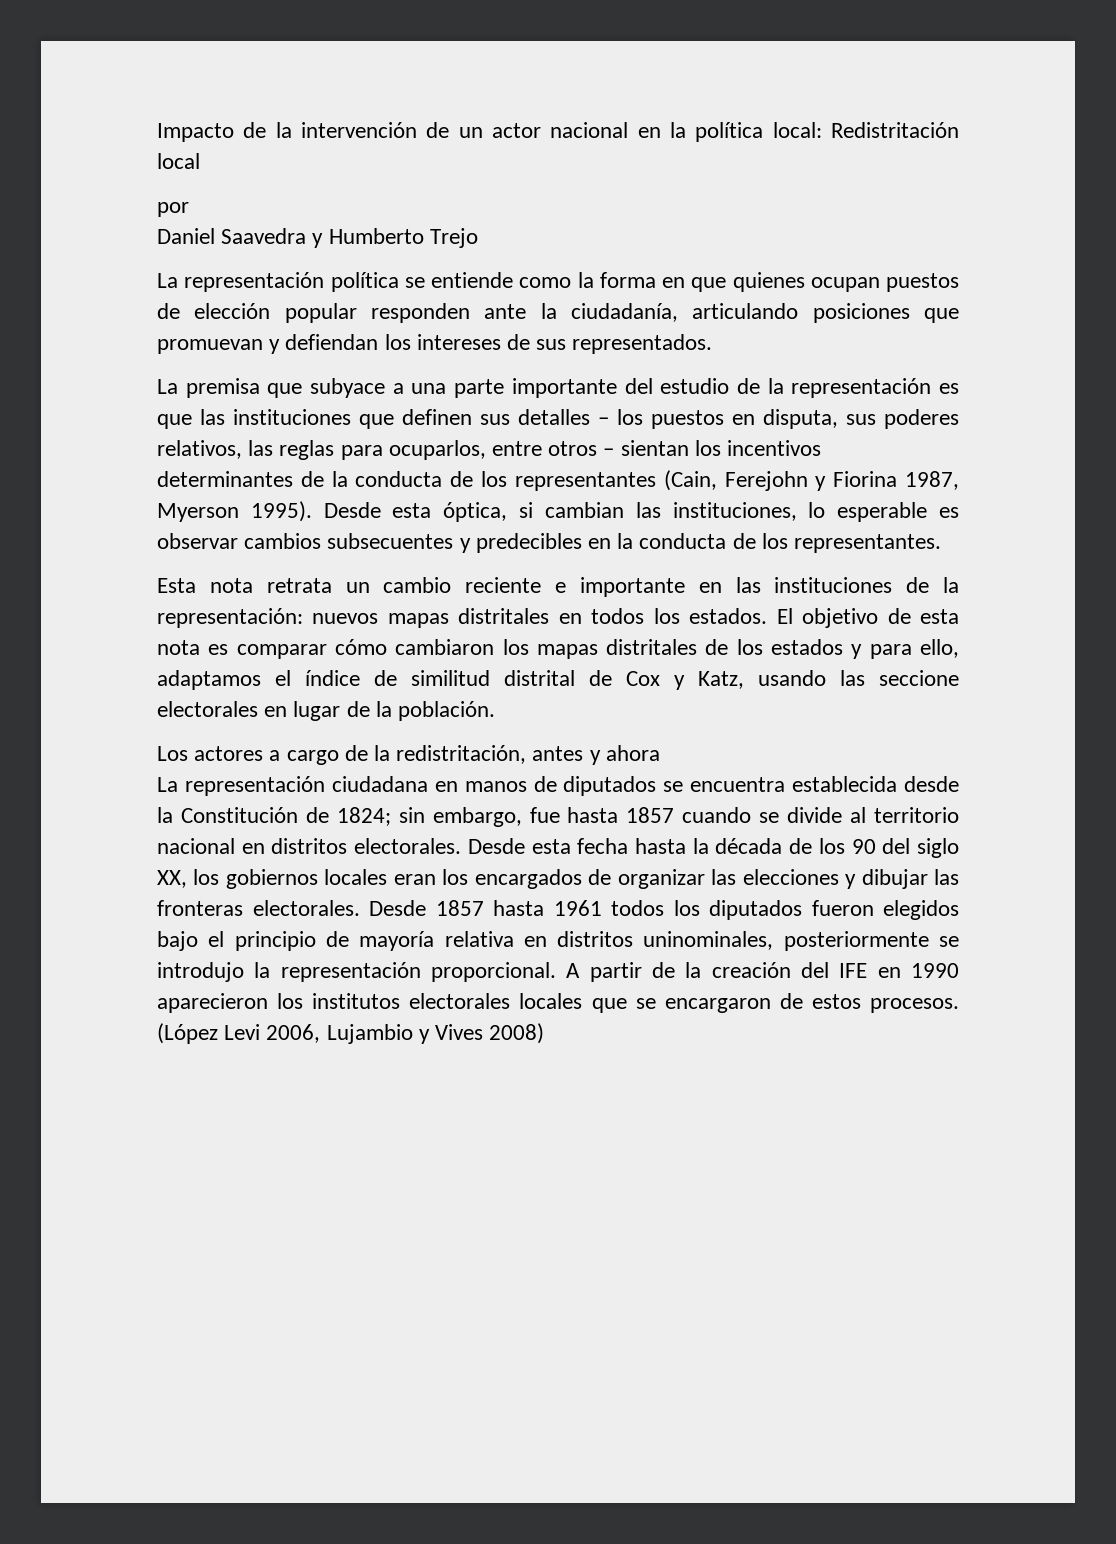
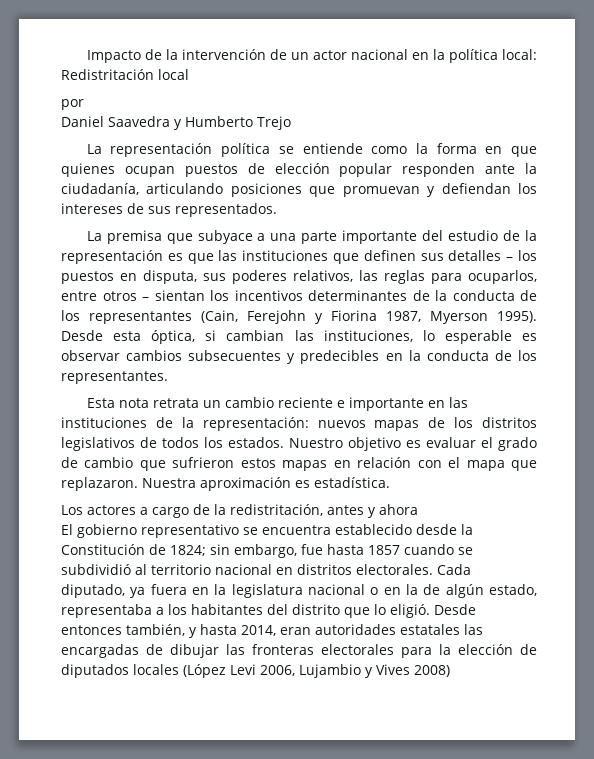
[458,608,960,628] [157,639,959,659] [157,670,959,690] [157,701,496,721] distritales en todos los estados. El objetivo de esta nota es comparar cómo cambiaron los mapas distritales de los estados y para ello, adaptamos el índice de similitud distrital de Cox y Katz, usando las seccione electorales en lugar de la población. -> [428,417,537,428] [61,437,537,451] [61,457,537,471] [61,477,390,491] de los distritos legislativos de todos los estados. Nuestro objetivo es evaluar el grado de cambio que sufrieron estos mapas en relación con el mapa que replazaron. Nuestra aproximación es estadística.
[157,776,657,796] La representación ciudadana en manos de diputados -> [61,524,239,538] El gobierno representativo
[792,776,898,792] establecida -> [335,524,412,535] establecido
[787,807,843,823] divide -> [61,564,131,575] subdividió
[467,838,959,858] [157,869,959,889] [157,900,959,920] [157,931,959,951] [157,962,960,982] [157,993,960,1013] Desde esta fecha hasta la década de los 90 del siglo XX, los gobiernos locales eran los encargados de organizar las elecciones y dibujar las fronteras electorales. Desde 1857 hasta 1961 todos los diputados fueron elegidos bajo el principio de mayoría relativa en distritos uninominales, posteriormente se introdujo la representación proporcional. A partir de la creación del IFE en 1990 aparecieron los institutos electorales locales que se encargaron de estos procesos. -> [437,564,471,575] [61,584,537,598] [61,604,476,618] [61,624,483,638] [61,644,537,658] [61,664,179,678] Cada diputado, ya fuera en la legislatura nacional o en la de algún estado, representaba a los habitantes del distrito que lo eligió. Desde entonces también, y hasta 2014, eran autoridades estatales las encargadas de dibujar las fronteras electorales para la elección de diputados locales

